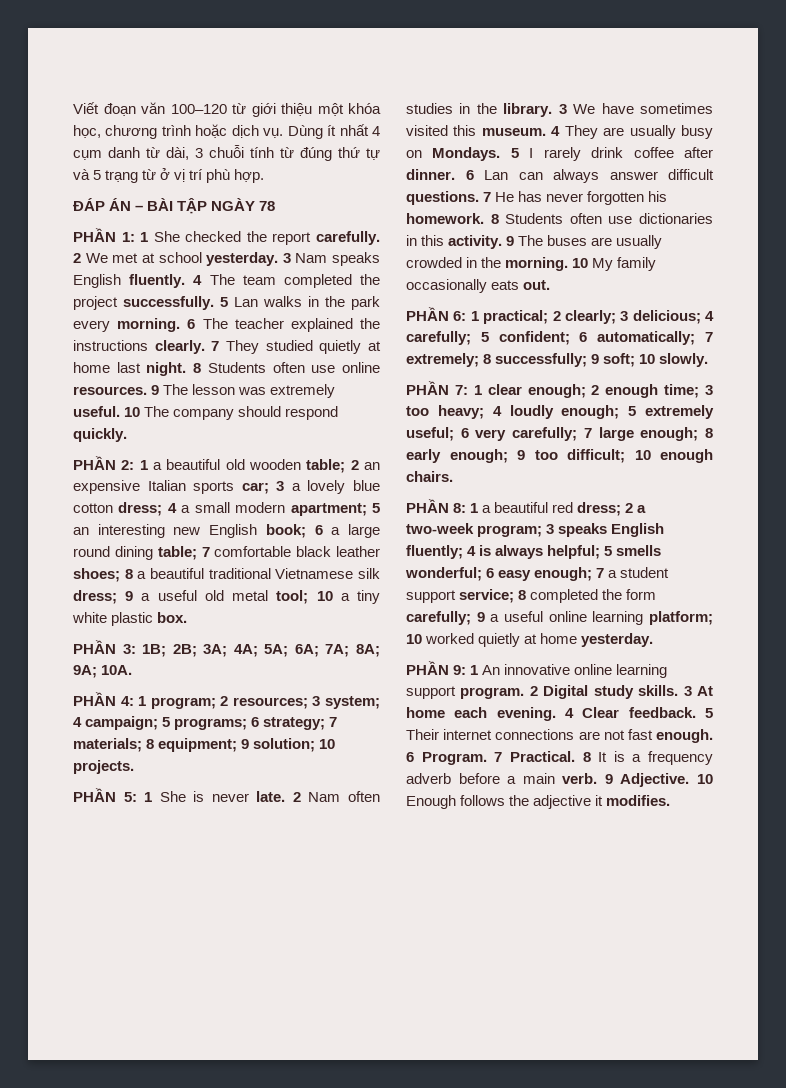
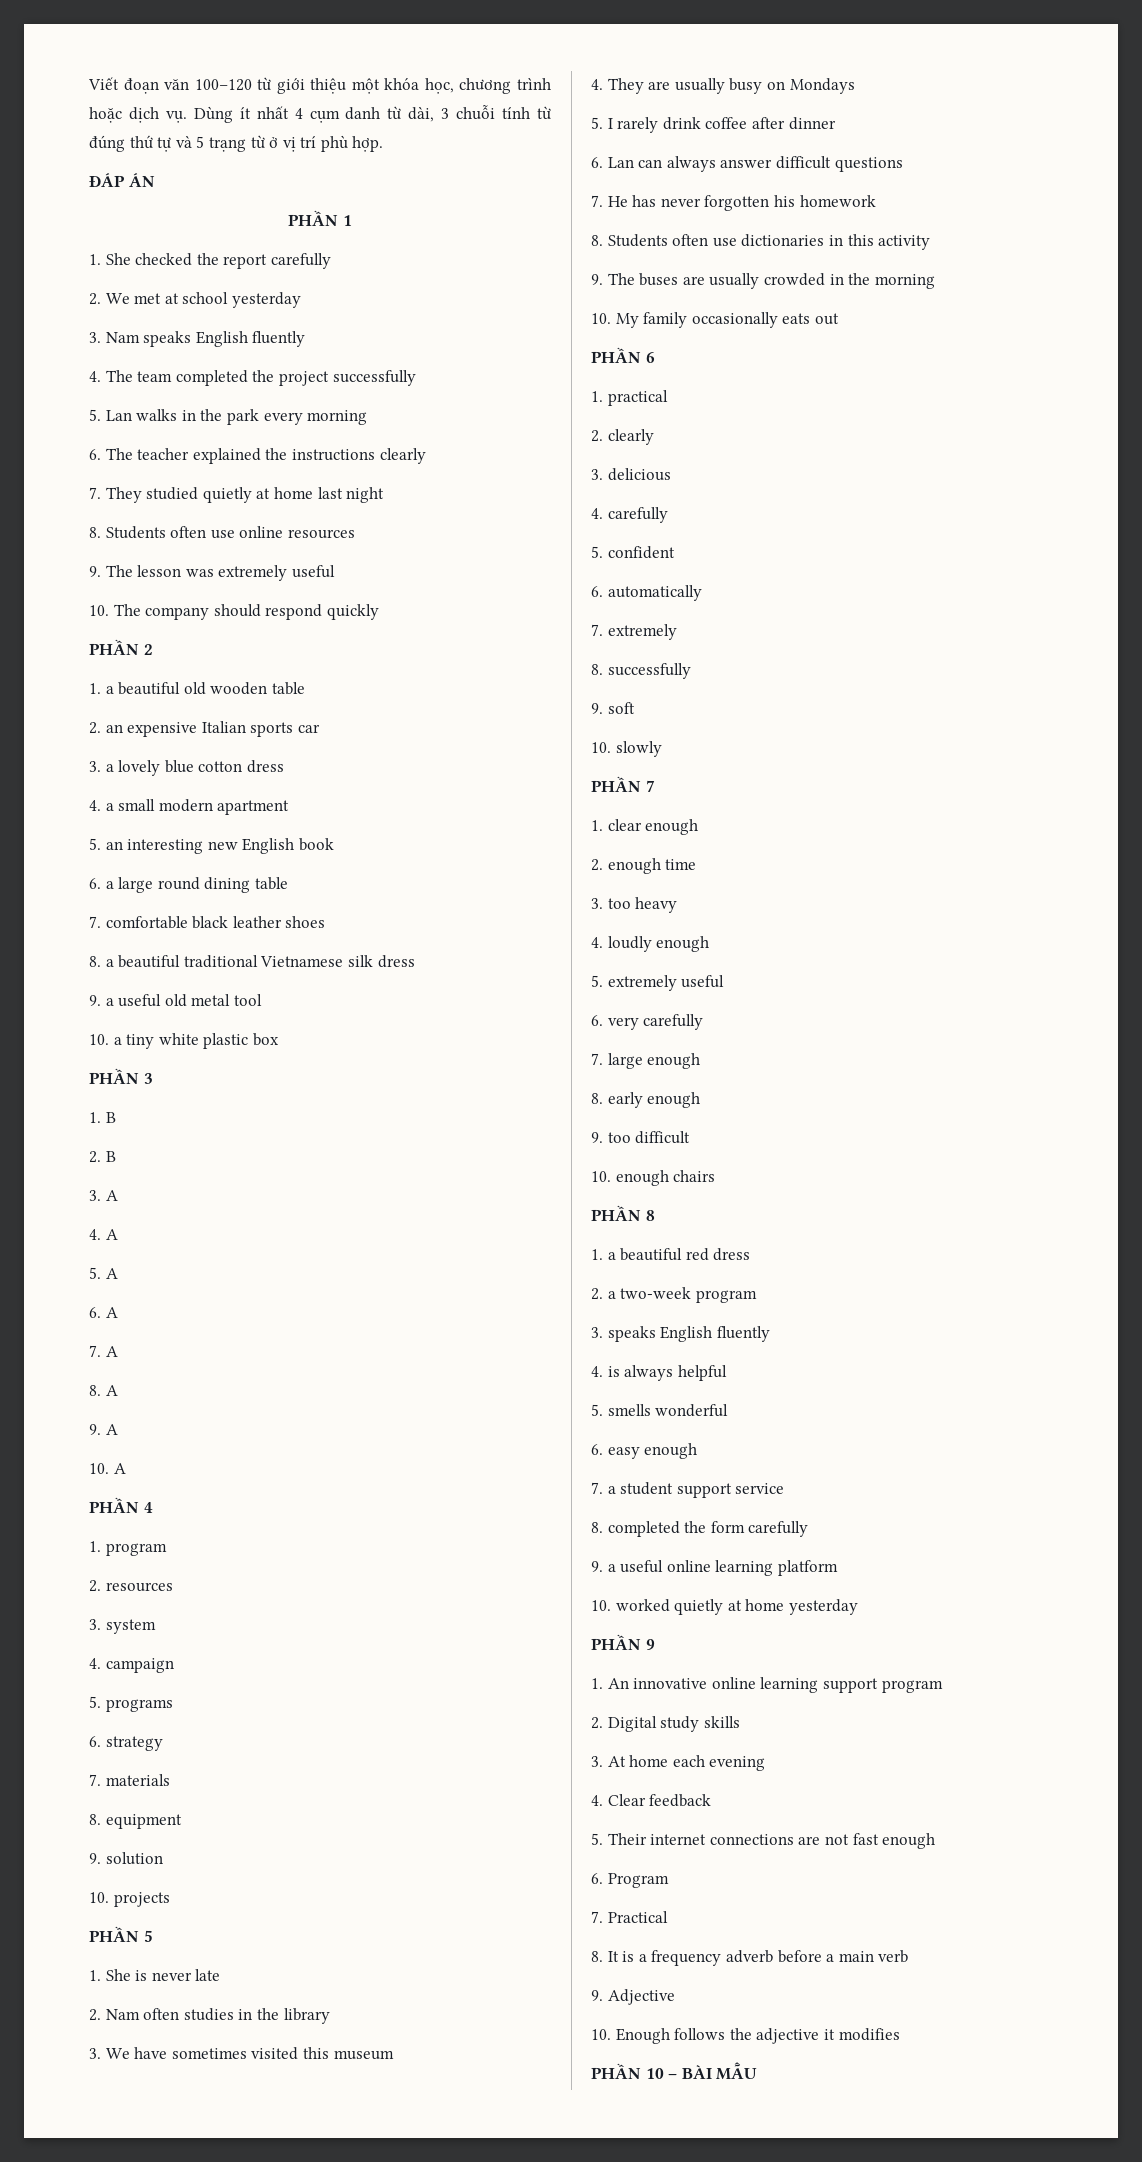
[135,198,276,214] [73,228,149,242] – BÀI TẬP NGÀY 78 // PHẦN 1: 1 -> [288,210,352,226] [89,254,101,265] // PHẦN 1 // 1.
[315,231,380,245] [73,253,81,263] carefully. 2 -> [270,253,331,269] [89,293,101,305] carefully // 2.
[206,252,291,266] yesterday. 3 -> [231,292,301,308] [89,332,101,343] yesterday // 3.
[129,274,203,288] fluently. 4 -> [252,331,306,347] [89,371,101,382] fluently // 4.
[123,296,228,310] successfully. 5 -> [332,370,416,386] [89,409,101,421] successfully // 5.
[117,318,196,332] morning. 6 -> [307,410,368,425] [89,449,101,460] morning // 6.
[154,340,220,354] clearly. 7 -> [379,448,426,464] [89,487,101,499] clearly // 7.
[146,362,202,376] night. 8 -> [346,487,385,503] [89,527,101,538] night // 8.
[73,385,160,395] resources. 9 -> [287,529,355,539] [89,566,101,577] resources // 9.
[73,406,141,417] useful. 10 -> [291,565,335,578] [89,605,109,616] useful // 10.
[73,428,127,442] [73,456,148,470] quickly. // PHẦN 2: 1 -> [326,604,379,620] [89,639,153,655] [89,683,101,694] quickly // PHẦN 2 // 1.
[306,459,359,473] table; 2 -> [271,682,305,695] [89,722,101,734] table // 2.
[241,481,285,494] car; 3 -> [297,724,320,733] [89,761,101,772] car // 3.
[118,502,177,516] dress; 4 -> [246,760,284,773] [89,800,101,811] dress // 4.
[290,503,381,516] apartment; 5 -> [217,800,290,815] [89,838,101,850] apartment // 5.
[265,524,323,538] book; 6 -> [298,838,334,851] [89,878,101,889] book // 6.
[157,546,210,560] table; 7 -> [254,877,288,890] [89,916,101,928] table // 7.
[73,568,133,582] shoes; 8 -> [285,916,326,928] [89,956,101,967] shoes // 8.
[73,590,134,604] dress; 9 -> [377,955,415,968] [89,995,101,1006] dress // 9.
[276,590,333,604] tool; 10 -> [233,994,262,1006] [89,1034,109,1045] tool // 10.
[157,612,188,623] [73,640,380,657] [73,665,133,678] [73,692,380,709] [73,716,338,730] [73,738,336,752] [73,760,134,774] [73,788,153,802] box. // PHẦN 3: 1B; 2B; 3A; 4A; 5A; 6A; 7A; 8A; 9A; 10A. // PHẦN 4: 1 program; 2 resources; 3 system; 4 campaign; 5 programs; 6 strategy; 7 materials; 8 equipment; 9 solution; 10 projects. // PHẦN 5: 1 -> [252,1033,279,1046] [89,1068,153,1084] [89,1112,116,1123] [89,1151,116,1163] [89,1190,118,1201] [89,1229,118,1240] [89,1267,118,1279] [89,1307,118,1318] [89,1345,118,1357] [89,1385,118,1396] [89,1424,118,1435] [89,1463,126,1474] [89,1497,153,1513] [89,1541,167,1556] [89,1580,173,1592] [89,1619,156,1634] [89,1658,174,1673] [89,1696,173,1712] [89,1736,163,1751] [89,1774,170,1786] [89,1814,182,1829] [89,1852,163,1865] [89,1892,170,1907] [89,1926,153,1942] [89,1970,101,1981] box // PHẦN 3 // 1. B // 2. B // 3. A // 4. A // 5. A // 6. A // 7. A // 8. A // 9. A // 10. A // PHẦN 4 // 1. program // 2. resources // 3. system // 4. campaign // 5. programs // 6. strategy // 7. materials // 8. equipment // 9. solution // 10. projects // PHẦN 5 // 1.
[256,791,301,802] late. 2 -> [195,1969,221,1981] [89,2009,101,2021] late // 2.
[503,103,567,117] library. 3 -> [283,2008,330,2024] [89,2048,101,2059] library // 3.
[481,126,561,136] museum. 4 -> [333,2050,394,2060] [591,79,603,90] museum // 4.
[432,147,519,161] Mondays. 5 -> [789,78,855,94] [591,117,603,129] Mondays // 5.
[406,169,474,180] dinner. 6 -> [788,117,836,130] [591,157,603,168] dinner // 6.
[406,191,492,205] questions. 7 -> [834,157,903,172] [591,195,603,207] questions // 7.
[406,213,499,224] homework. 8 -> [799,195,876,207] [591,235,603,246] homework // 8.
[448,235,515,249] activity. 9 -> [878,235,931,250] [591,274,603,285] activity // 9.
[505,257,589,271] morning. 10 -> [874,274,935,289] [591,313,611,324] morning // 10.
[523,280,551,290] [406,307,714,324] [406,331,713,345] [406,353,709,367] [406,381,713,398] [406,405,714,419] [406,427,713,441] [406,449,713,463] [406,471,453,482] [406,499,479,513] out. // PHẦN 6: 1 practical; 2 clearly; 3 delicious; 4 carefully; 5 confident; 6 automatically; 7 extremely; 8 successfully; 9 soft; 10 slowly. // PHẦN 7: 1 clear enough; 2 enough time; 3 too heavy; 4 loudly enough; 5 extremely useful; 6 very carefully; 7 large enough; 8 early enough; 9 too difficult; 10 enough chairs. // PHẦN 8: 1 -> [814,313,839,325] [591,347,655,363] [591,390,668,406] [591,429,654,445] [591,468,671,481] [591,507,668,523] [591,546,675,559] [591,585,702,601] [591,624,677,640] [591,663,691,679] [591,702,635,714] [591,741,662,757] [591,776,655,792] [591,819,699,835] [591,858,697,874] [591,897,678,913] [591,936,710,952] [591,975,725,991] [591,1014,704,1030] [591,1053,701,1069] [591,1092,701,1108] [591,1131,691,1144] [591,1170,716,1186] [591,1205,655,1221] [591,1249,603,1260] out // PHẦN 6 // 1. practical // 2. clearly // 3. delicious // 4. carefully // 5. confident // 6. automatically // 7. extremely // 8. successfully // 9. soft // 10. slowly // PHẦN 7 // 1. clear enough // 2. enough time // 3. too heavy // 4. loudly enough // 5. extremely useful // 6. very carefully // 7. large enough // 8. early enough // 9. too difficult // 10. enough chairs // PHẦN 8 // 1.
[577,502,647,516] [406,523,665,537] [406,545,662,559] [405,567,605,581] dress; 2 a two-week program; 3 speaks English fluently; 4 is always helpful; 5 smells wonderful; 6 easy enough; 7 -> [713,1248,751,1261] [591,1287,757,1303] [591,1326,770,1342] [591,1365,727,1381] [591,1404,729,1417] [591,1443,698,1459] [591,1482,603,1494] dress // 2. a two-week program // 3. speaks English fluently // 4. is always helpful // 5. smells wonderful // 6. easy enough // 7.
[459,589,527,603] service; 8 -> [735,1483,785,1494] [591,1522,603,1533] service // 8.
[406,611,485,625] carefully; 9 -> [748,1521,809,1537] [591,1561,603,1572] carefully // 9.
[649,611,713,625] [406,634,422,644] platform; 10 -> [777,1560,838,1576] [591,1600,611,1611] platform // 10.
[581,633,654,647] [406,661,479,675] yesterday. // PHẦN 9: 1 -> [788,1599,858,1615] [591,1634,655,1650] [591,1678,603,1689] yesterday // PHẦN 9 // 1.
[460,685,714,699] [406,707,713,721] program. 2 Digital study skills. 3 At home each evening. 4 Clear feedback. 5 -> [881,1680,943,1693] [591,1716,740,1732] [591,1755,766,1771] [591,1794,712,1807] [591,1833,603,1845] program // 2. Digital study skills // 3. At home each evening // 4. Clear feedback // 5.
[656,729,713,743] [406,751,591,765] enough. 6 Program. 7 Practical. 8 -> [882,1833,936,1849] [591,1873,669,1888] [591,1911,668,1923] [591,1951,603,1962] enough // 6. Program // 7. Practical // 8.
[562,773,713,787] verb. 9 Adjective. 10 -> [878,1950,909,1963] [591,1989,675,2005] [591,2029,611,2040] verb // 9. Adjective // 10.
[606,795,671,806] modifies. -> [838,2028,900,2041] [591,2062,758,2080] modifies // PHẦN 10 – BÀI MẪU

